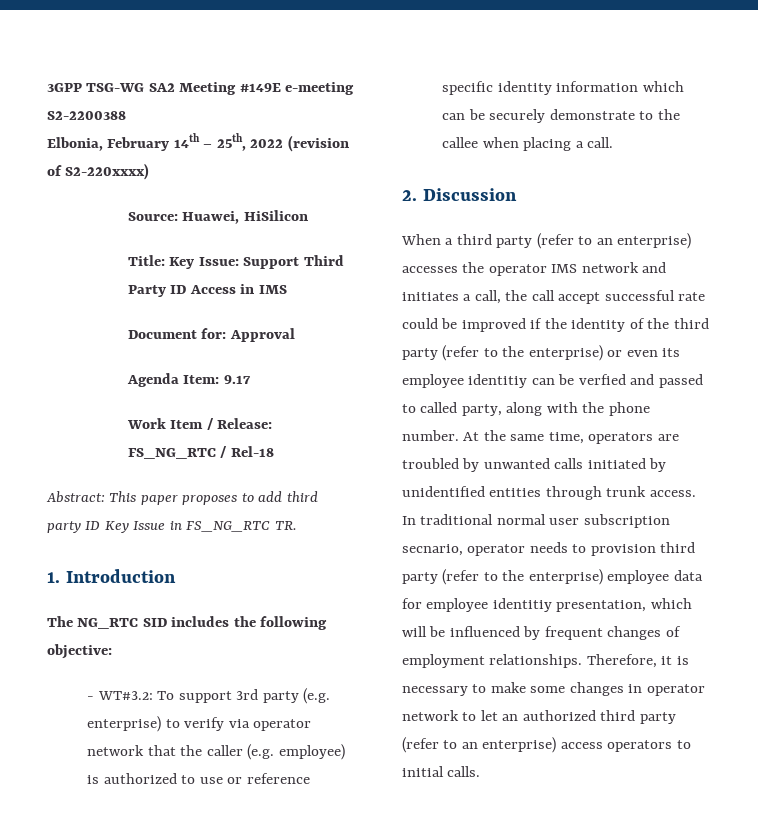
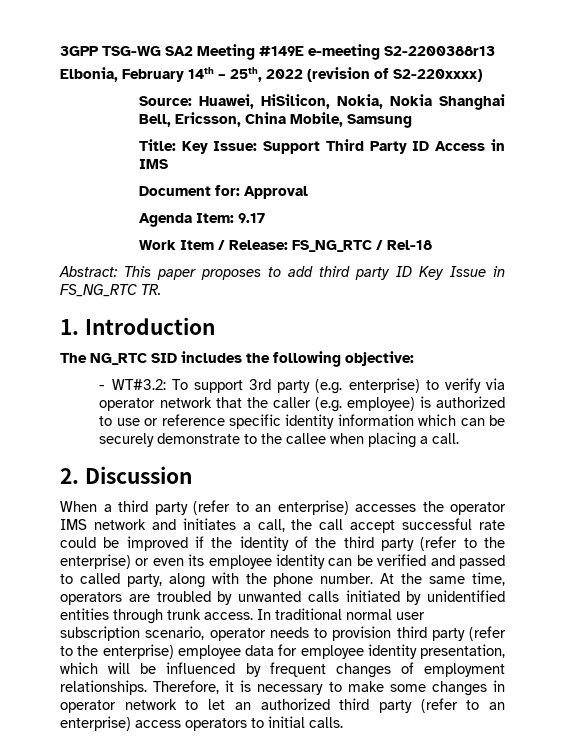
[47,111,126,120] S2-2200388 -> [384,46,495,56] S2-2200388r13
[243,210,308,221] HiSilicon -> [260,94,506,110] [138,112,412,128] HiSilicon, Nokia, Nokia Shanghai Bell, Ericsson, China Mobile, Samsung
[468,374,626,388] identitiy can be verfied -> [276,554,427,569] identity can be verified
[402,544,463,556] secnario, -> [145,626,205,640] scenario,
[492,598,552,612] identitiy -> [367,644,417,659] identity

